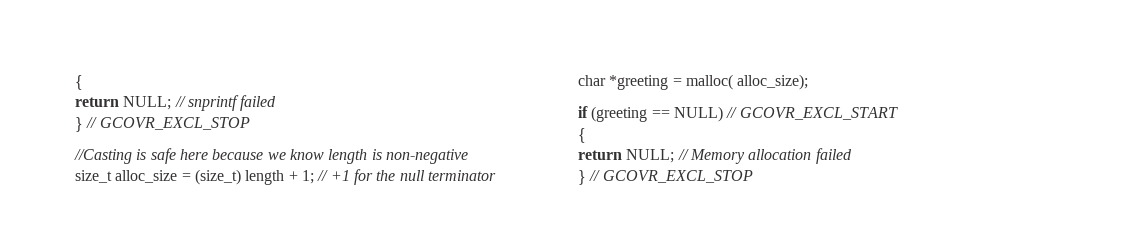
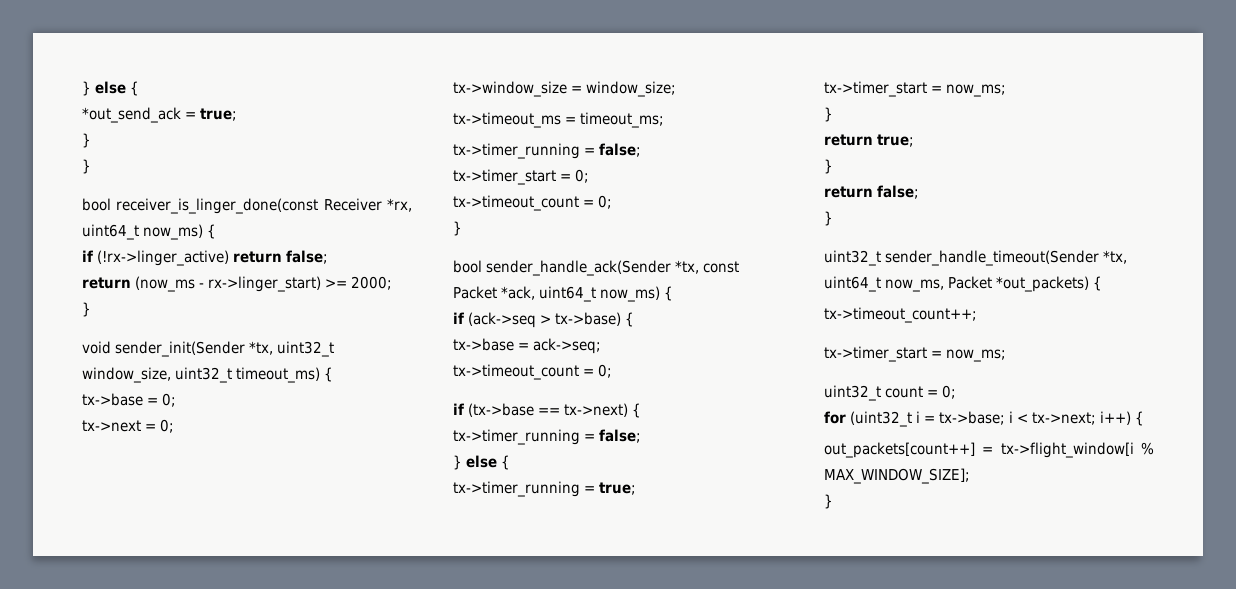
[75,75,83,90] [75,95,277,111] [75,117,250,132] [74,148,468,164] [75,169,496,185] [578,74,809,90] [578,106,898,122] [578,128,586,143] [578,148,852,164] [578,170,753,185] { // return NULL; // snprintf failed // } // GCOVR_EXCL_STOP // //Casting is safe here because we know length is non-negative // size_t alloc_size = (size_t) length + 1; // +1 for the null terminator // char *greeting = malloc( alloc_size); // if (greeting == NULL) // GCOVR_EXCL_START // { // return NULL; // Memory allocation failed // } // GCOVR_EXCL_STOP -> [82,81,140,96] [82,107,238,123] [82,133,91,148] [82,159,91,174] [82,198,412,214] [82,224,217,240] [82,250,329,266] [82,276,393,292] [82,302,91,317] [82,341,335,357] [82,367,334,383] [82,393,177,407] [82,419,175,433] [453,81,677,97] [453,112,665,128] [453,143,642,159] [453,169,590,185] [453,195,613,211] [453,221,462,236] [453,260,740,276] [453,286,674,302] [453,312,635,328] [453,338,602,354] [453,364,613,380] [453,403,642,418] [453,429,642,445] [453,455,511,470] [453,481,637,497] [824,81,1007,97] [824,107,833,122] [824,134,915,147] [824,159,833,174] [824,185,920,199] [824,211,833,226] [824,250,1128,266] [824,276,1103,292] [824,307,977,323] [824,346,1007,362] [824,385,957,401] [824,411,1145,427] [824,442,1154,458] [824,468,970,484] [824,494,833,509] } else { // *out_send_ack = true; // } // } // bool receiver_is_linger_done(const Receiver *rx, uint64_t now_ms) { // if (!rx->linger_active) return false; // return (now_ms - rx->linger_start) >= 2000; // } // void sender_init(Sender *tx, uint32_t window_size, uint32_t timeout_ms) { // tx->base = 0; // tx->next = 0; // tx->window_size = window_size; // tx->timeout_ms = timeout_ms; // tx->timer_running = false; // tx->timer_start = 0; // tx->timeout_count = 0; // } // bool sender_handle_ack(Sender *tx, const Packet *ack, uint64_t now_ms) { // if (ack->seq > tx->base) { // tx->base = ack->seq; // tx->timeout_count = 0; // if (tx->base == tx->next) { // tx->timer_running = false; // } else { // tx->timer_running = true; // tx->timer_start = now_ms; // } // return true; // } // return false; // } // uint32_t sender_handle_timeout(Sender *tx, uint64_t now_ms, Packet *out_packets) { // tx->timeout_count++; // tx->timer_start = now_ms; // uint32_t count = 0; // for (uint32_t i = tx->base; i < tx->next; i++) { // out_packets[count++] = tx->flight_window[i % MAX_WINDOW_SIZE]; // }

